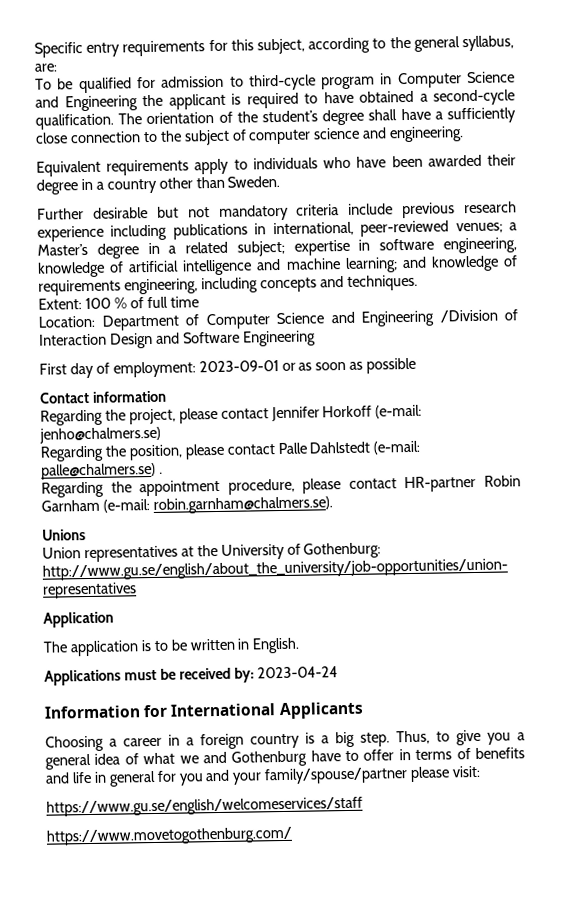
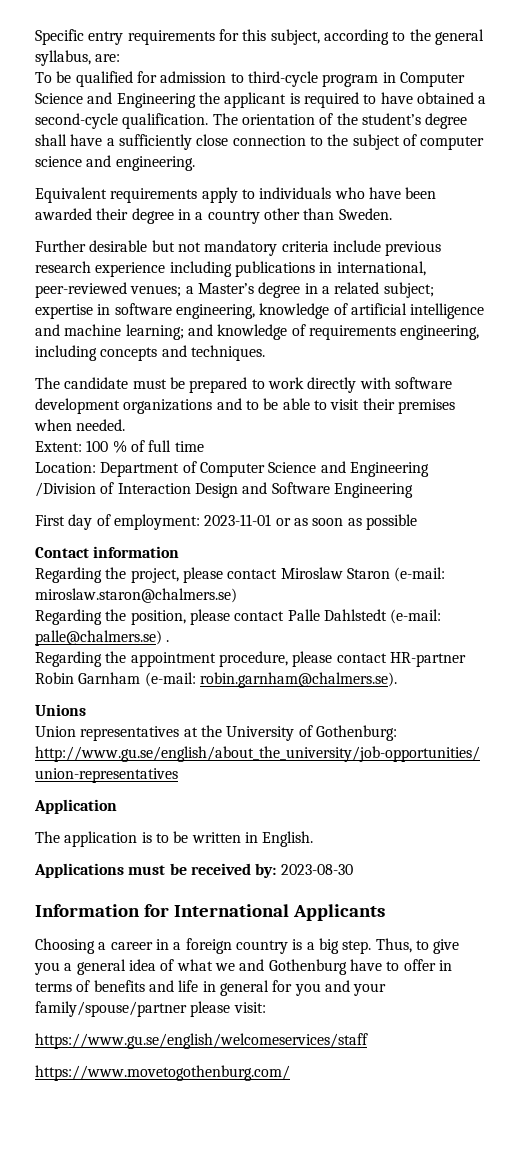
(418, 282) none -> [35,377,452,393] [35,398,455,414] [34,419,126,431] // The candidate must be prepared to work directly with software development organizations and to be able to visit their premises when needed.
[198,360,279,373] 2023-09-01 -> [204,514,272,526] 2023-11-01
[270,404,423,422] [39,426,161,444] Jennifer Horkoff (e-mail: jenho@chalmers.se) -> [280,567,446,582] [35,588,237,603] Miroslaw Staron (e-mail: miroslaw.staron@chalmers.se)
[256,666,338,679] 2023-04-24 -> [280,864,353,875] 2023-08-30

